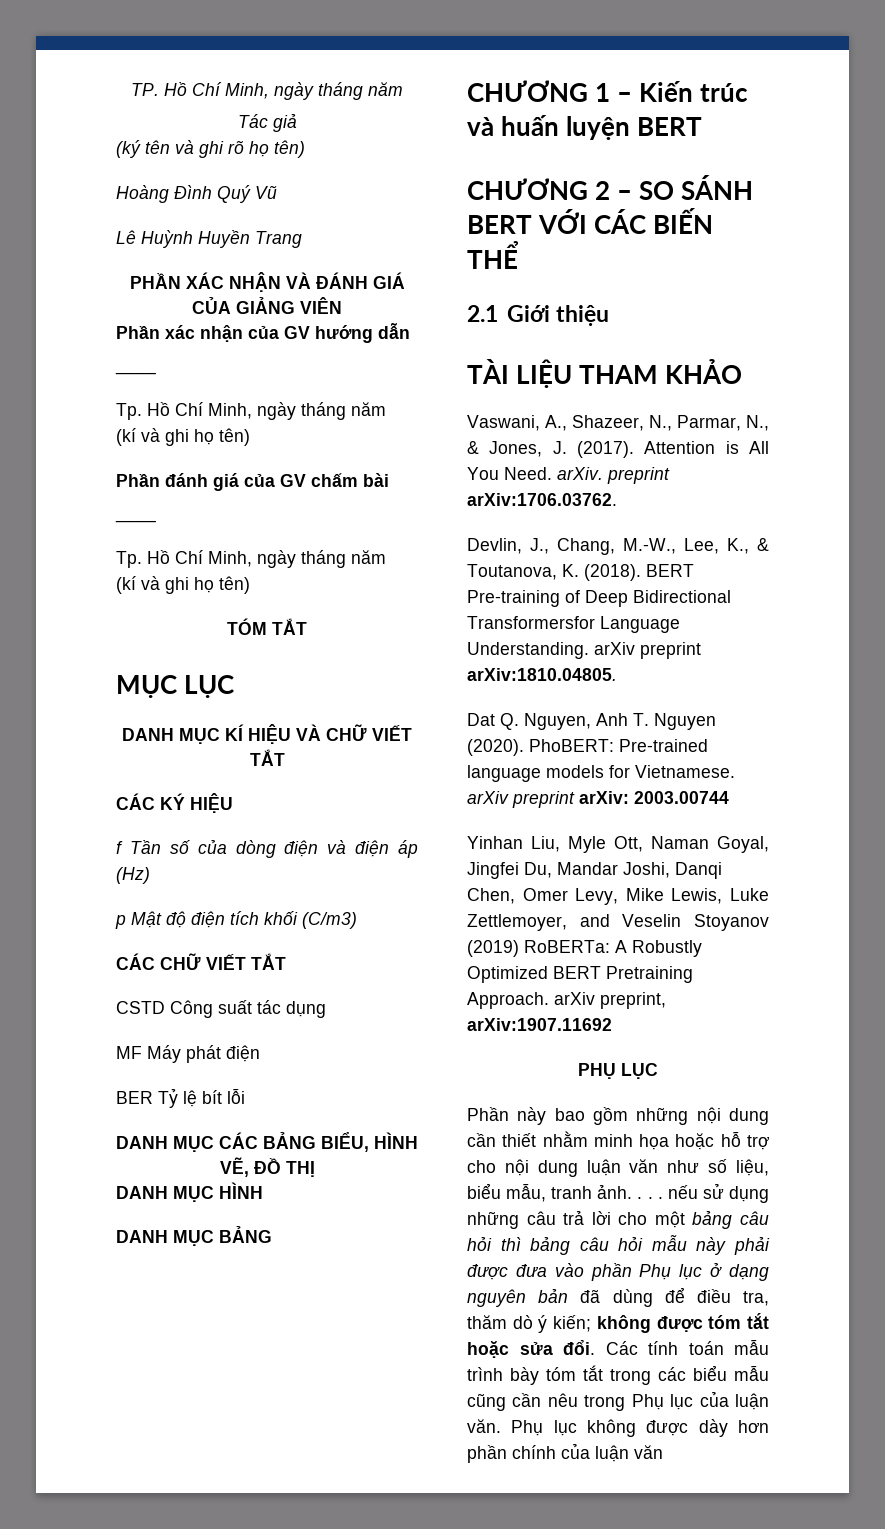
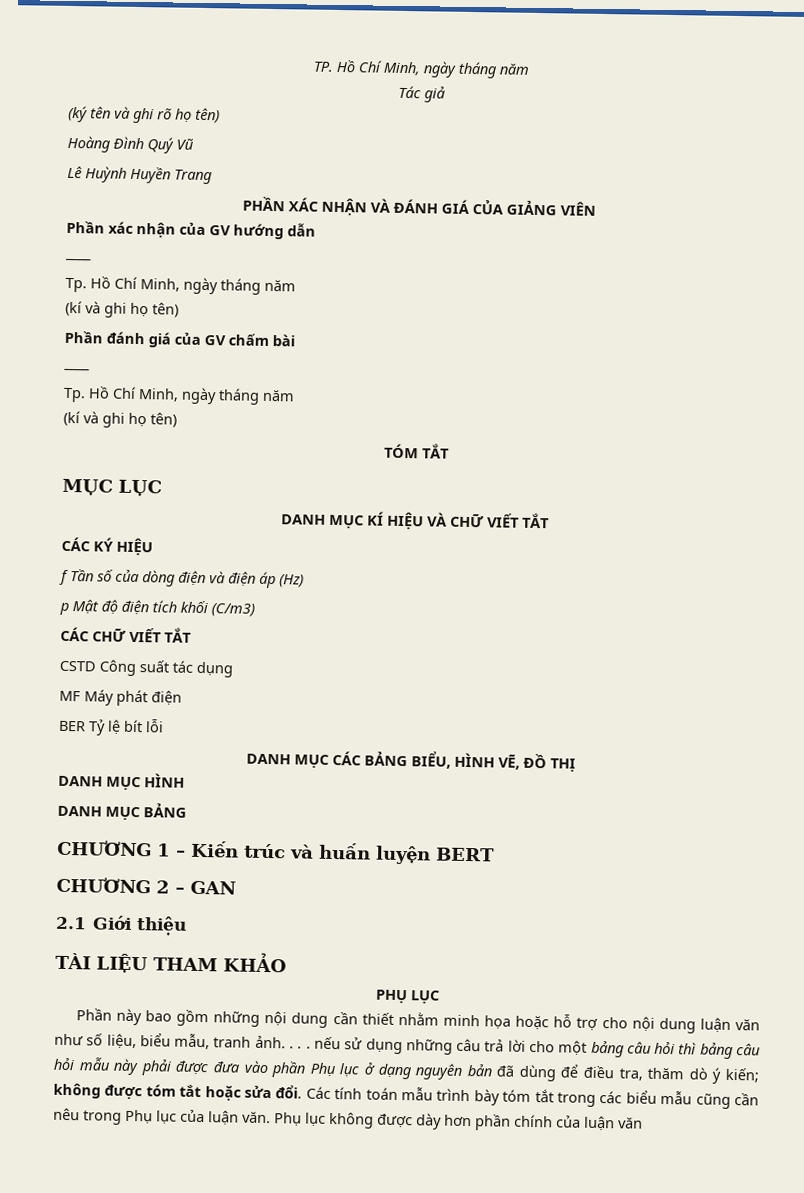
[639,175,754,200] [467,208,714,234] [467,241,519,269] SO SÁNH BERT VỚI CÁC BIẾN THỂ -> [190,880,236,895] GAN
[467,415,769,431] [467,441,769,458] [467,467,670,484] [467,493,617,506] [467,538,769,555] [467,564,694,581] [467,590,731,607] [467,616,680,633] [467,642,701,659] [467,668,617,681] [467,713,716,730] [467,739,708,756] [467,765,735,782] [467,791,729,808] [467,836,769,853] [467,862,722,879] [467,888,769,905] [467,914,769,931] [467,940,702,957] [467,966,693,983] [467,992,666,1009] [467,1018,612,1031] // Vaswani, A., Shazeer, N., Parmar, N., & Jones, J. (2017). Attention is All You Need. arXiv. preprint arXiv:1706.03762. // Devlin, J., Chang, M.-W., Lee, K., & Toutanova, K. (2018). BERT Pre-training of Deep Bidirectional Transformersfor Language Understanding. arXiv preprint arXiv:1810.04805. // Dat Q. Nguyen, Anh T. Nguyen (2020). PhoBERT: Pre-trained language models for Vietnamese. arXiv preprint arXiv: 2003.00744 // Yinhan Liu, Myle Ott, Naman Goyal, Jingfei Du, Mandar Joshi, Danqi Chen, Omer Levy, Mike Lewis, Luke Zettlemoyer, and Veselin Stoyanov (2019) RoBERTa: A Robustly Optimized BERT Pretraining Approach. arXiv preprint, arXiv:1907.11692 -> (287, 962) none

